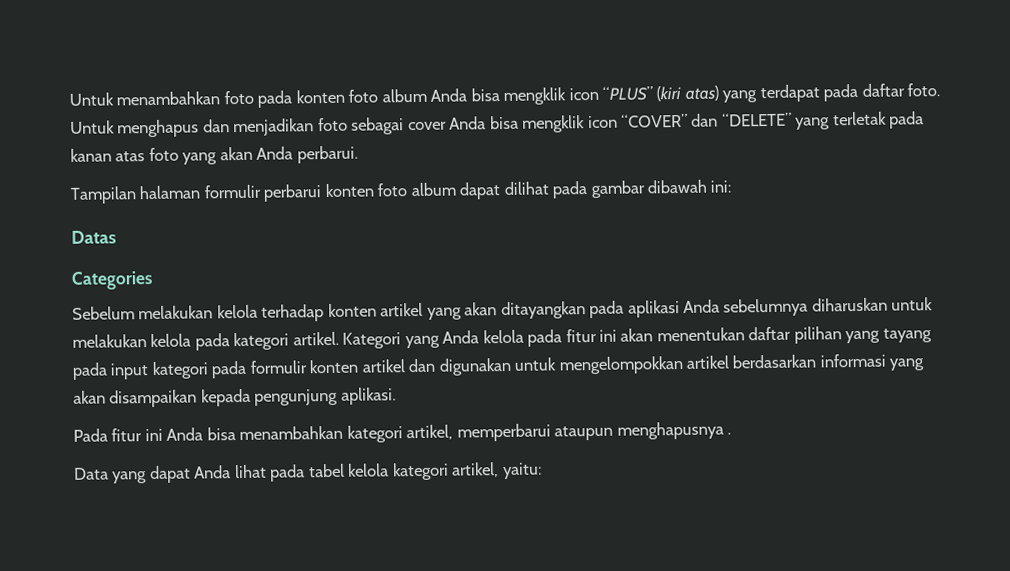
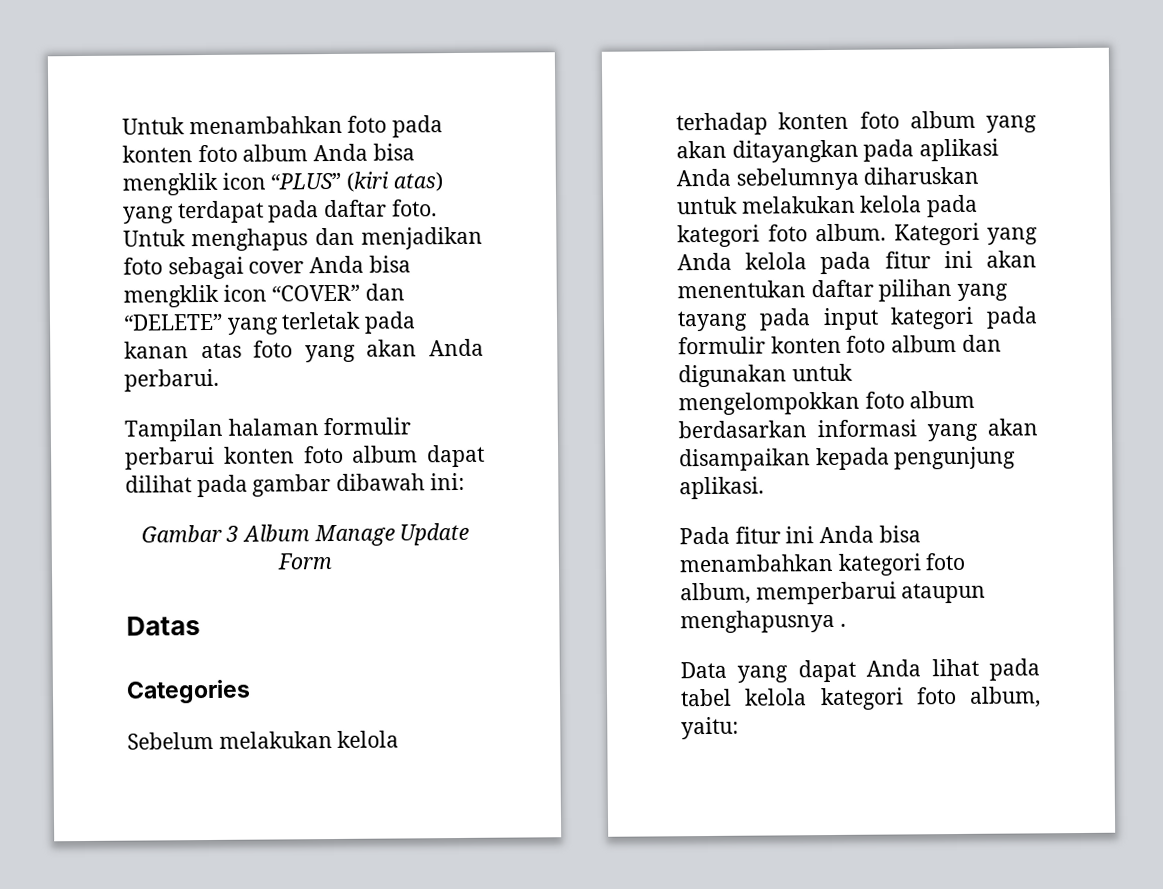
(732, 186) none -> [140,522,470,547] [277,553,332,570] // Gambar 3 Album Manage Update Form
[380,302,424,317] artikel -> [859,110,976,129] foto album
[292,331,339,346] artikel. -> [767,223,886,242] foto album.
[361,359,405,373] artikel -> [846,334,958,353] foto album
[686,355,730,369] artikel -> [864,390,976,409] foto album
[406,424,454,441] artikel, -> [925,552,967,571] [680,582,751,605] foto album,
[452,462,500,478] artikel, -> [915,686,1041,708] foto album,

